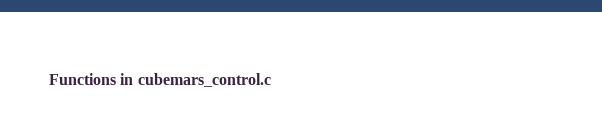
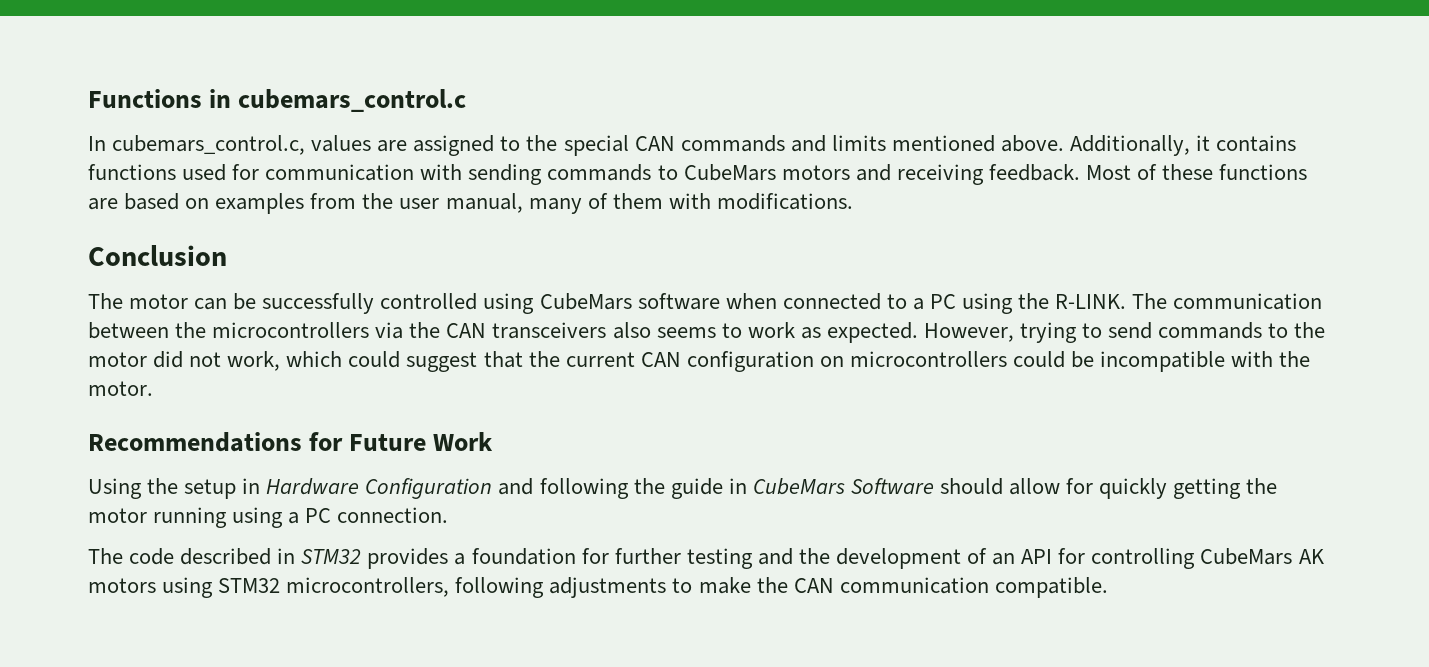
(271, 80) none -> [88,135,1297,156] [88,164,1308,185] [88,193,853,214] [88,245,227,266] [88,293,1323,314] [88,322,1326,343] [88,351,1311,372] [88,381,153,396] [88,432,494,452] [88,478,1278,499] [88,507,449,528] [88,548,1324,569] [88,577,1108,598] // In cubemars_control.c, values are assigned to the special CAN commands and limits mentioned above. Additionally, it contains functions used for communication with sending commands to CubeMars motors and receiving feedback. Most of these functions are based on examples from the user manual, many of them with modifications. // Conclusion // The motor can be successfully controlled using CubeMars software when connected to a PC using the R-LINK. The communication between the microcontrollers via the CAN transceivers also seems to work as expected. However, trying to send commands to the motor did not work, which could suggest that the current CAN configuration on microcontrollers could be incompatible with the motor. // Recommendations for Future Work // Using the setup in Hardware Configuration and following the guide in CubeMars Software should allow for quickly getting the motor running using a PC connection. // The code described in STM32 provides a foundation for further testing and the development of an API for controlling CubeMars AK motors using STM32 microcontrollers, following adjustments to make the CAN communication compatible.

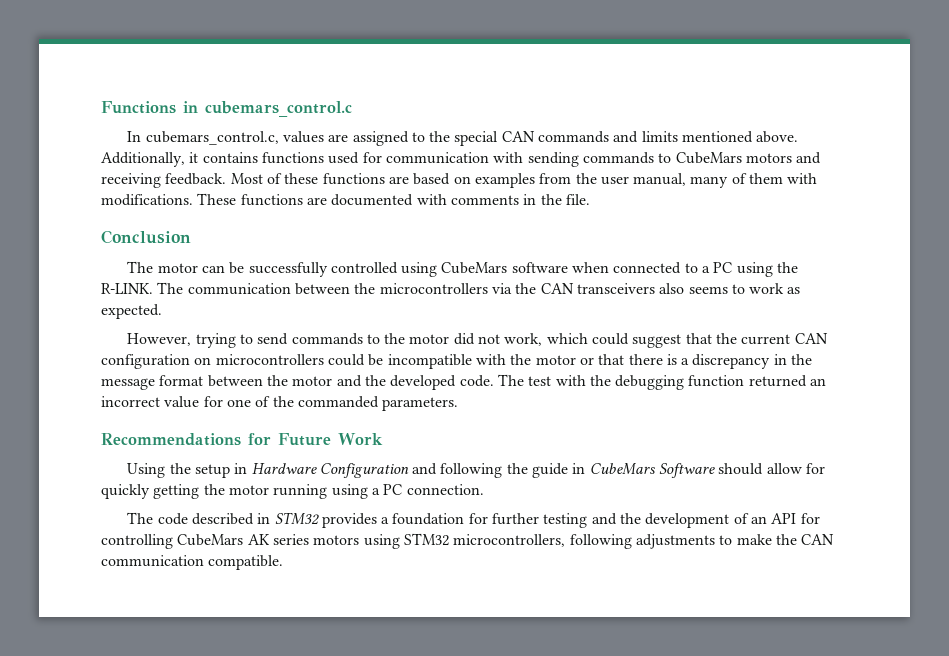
(853, 201) none -> [197,193,590,206] These functions are documented with comments in the file.
(918, 332) none -> (162, 311) //
[88,381,153,396] motor. -> [535,354,813,369] [101,374,827,390] [101,396,459,411] motor or that there is a discrepancy in the message format between the motor and the developed code. The test with the debugging function returned an incorrect value for one of the commanded parameters.
(1324, 556) none -> [272,534,309,545] series

